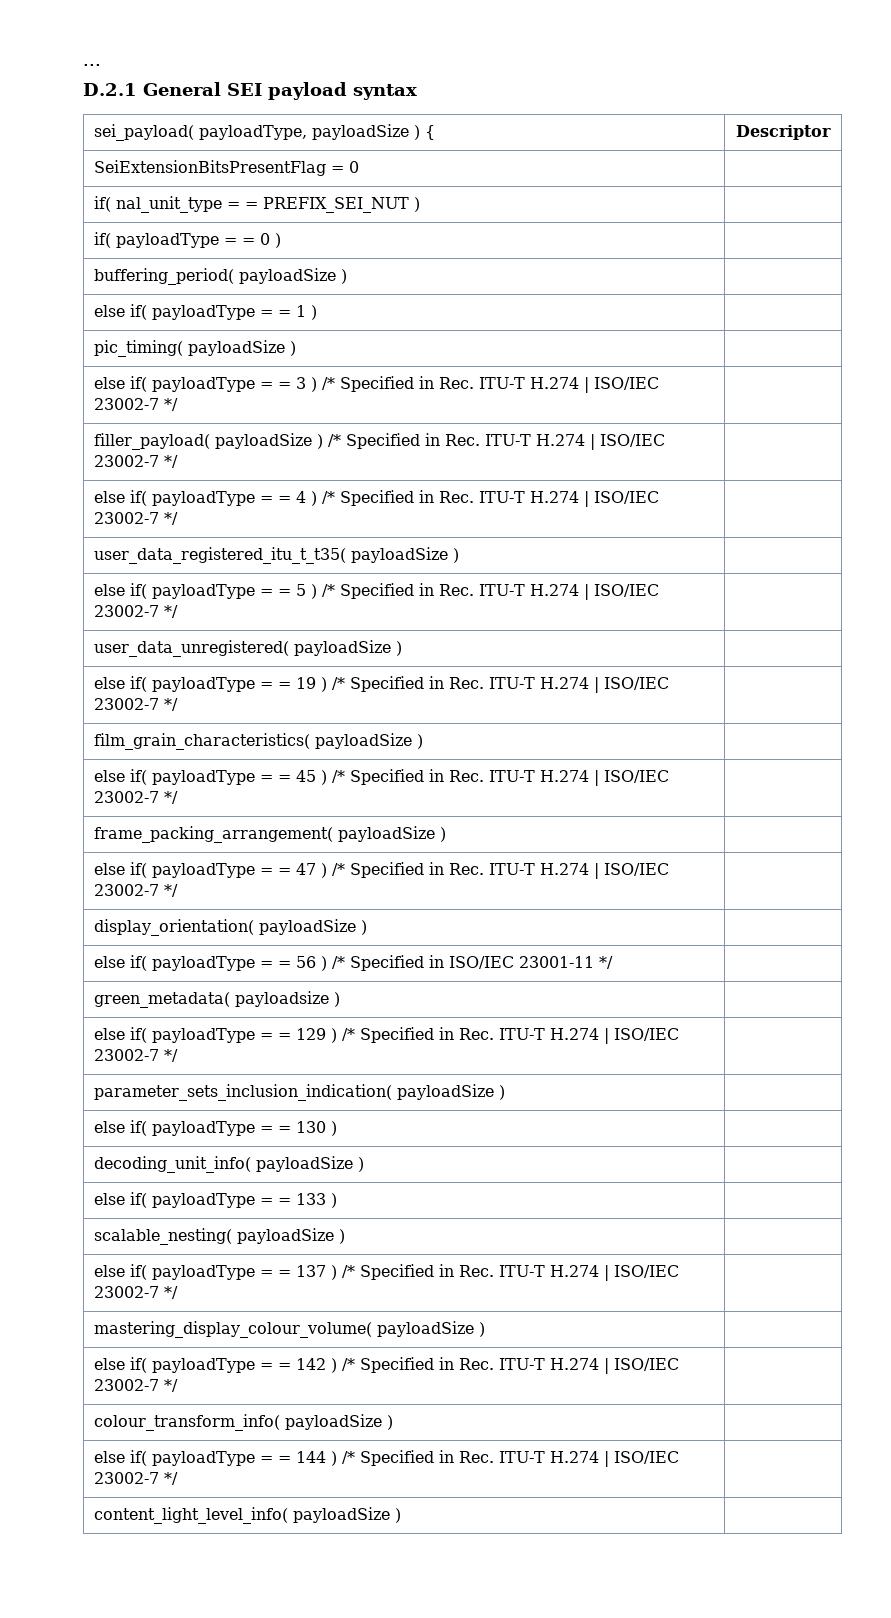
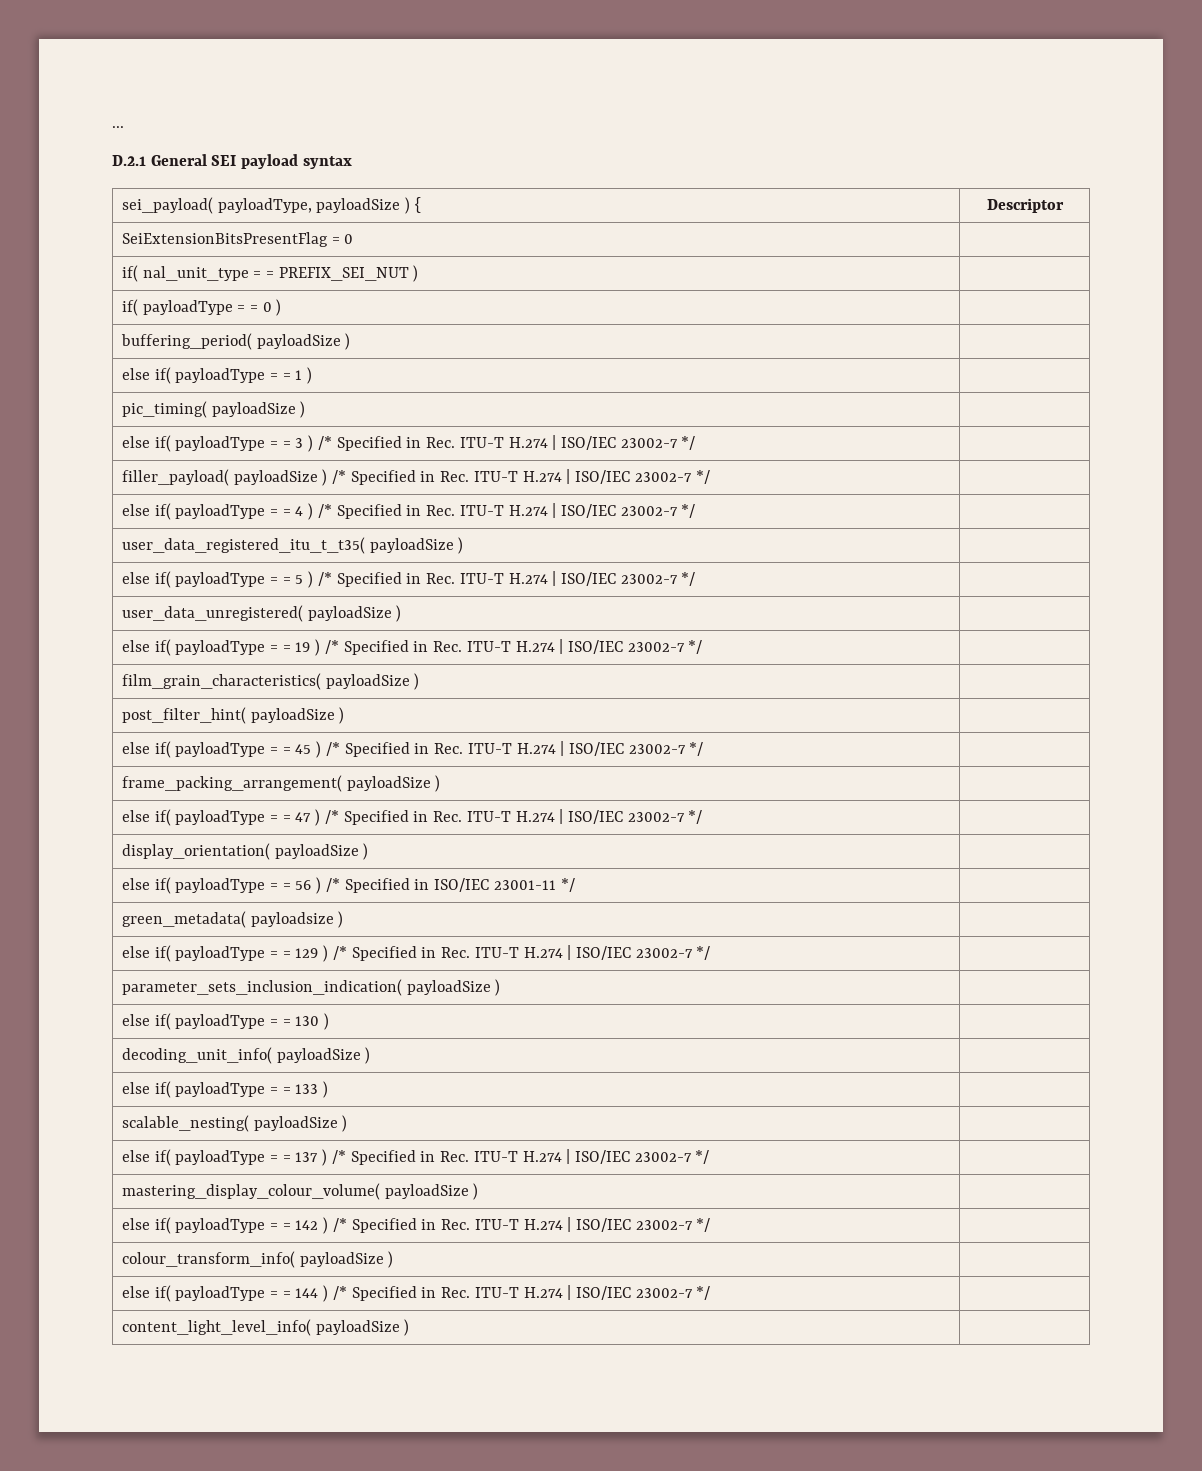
(423, 741) none -> [121,707,345,724] // post_filter_hint( payloadSize ) |

